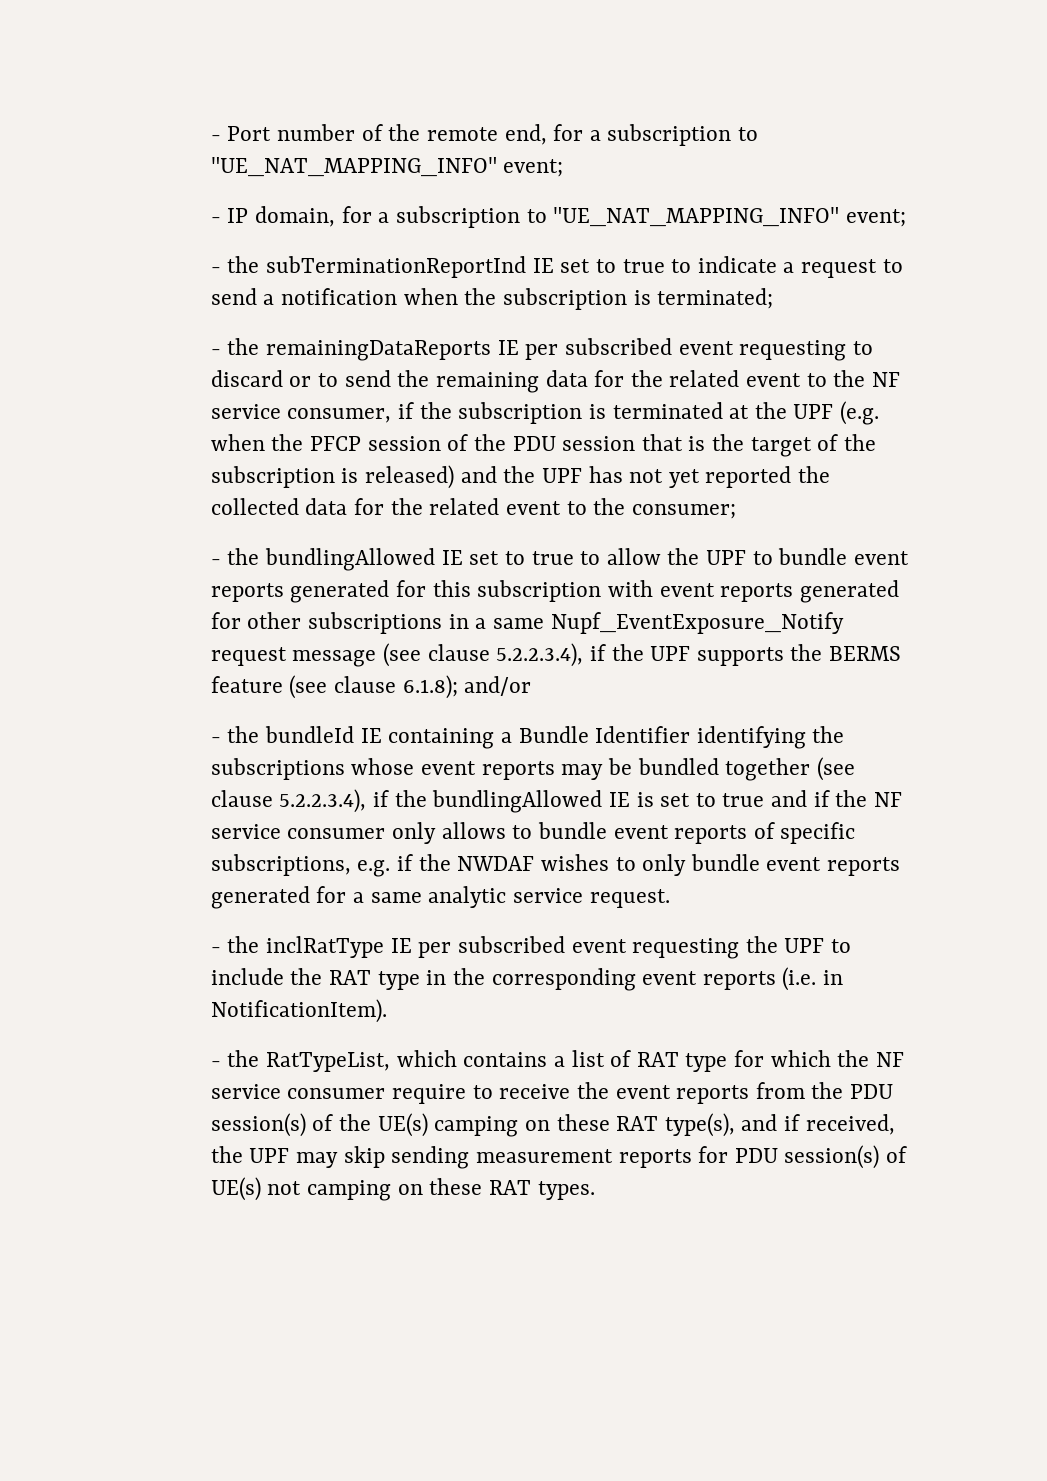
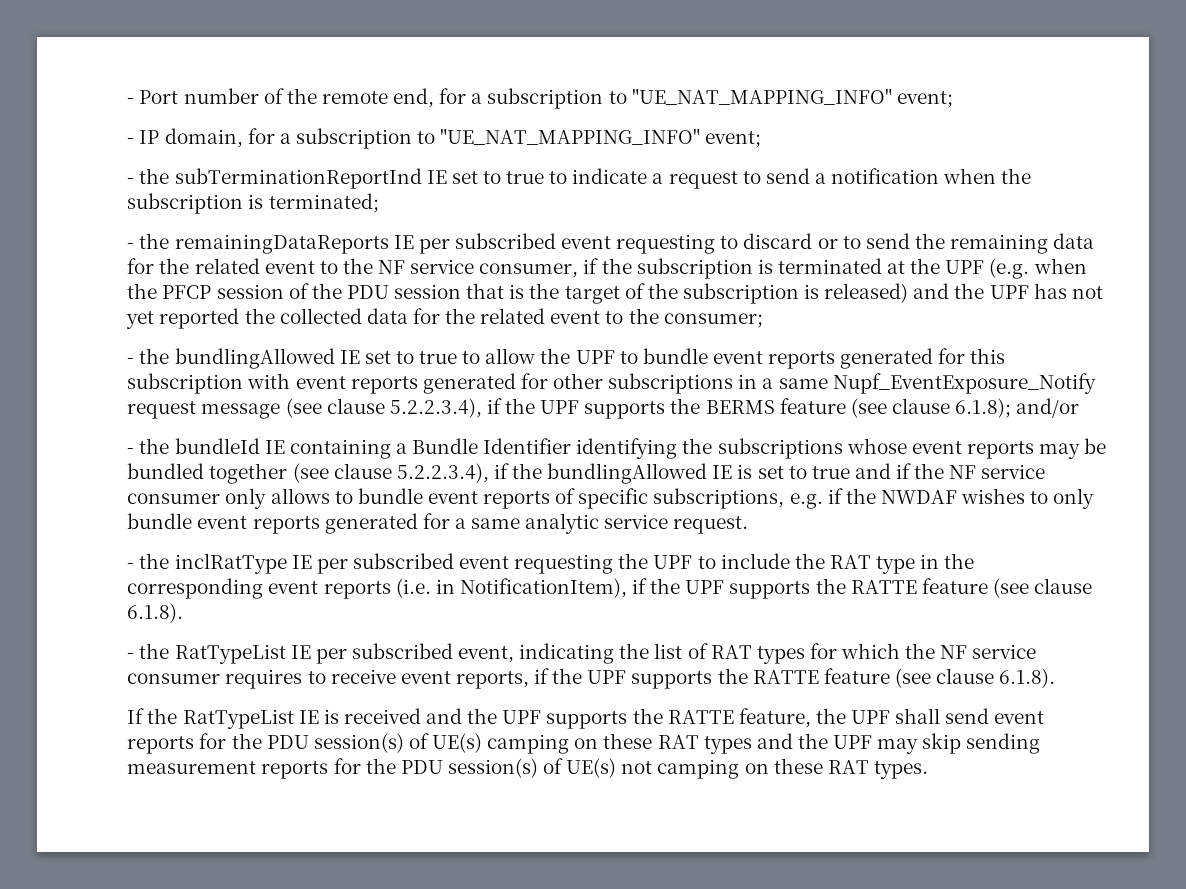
[210,999,387,1023] [210,1050,565,1072] NotificationItem). // - the RatTypeList, which contains a -> [459,578,1093,599] [127,603,184,623] [127,643,650,664] NotificationItem), if the UPF supports the RATTE feature (see clause 6.1.8). // - the RatTypeList IE per subscribed event, indicating the
[685,1053,728,1072] type -> [756,646,805,664] types
[392,1084,467,1104] require -> [225,669,303,689] requires
[576,1082,894,1104] [210,1113,372,1137] the event reports from the PDU session(s) of the -> [400,668,1056,689] [127,708,1045,729] [127,733,429,754] event reports, if the UPF supports the RATTE feature (see clause 6.1.8). // If the RatTypeList IE is received and the UPF supports the RATTE feature, the UPF shall send event reports for the PDU session(s) of
[664,1113,895,1137] type(s), and if received, -> [703,733,793,754] types and
(729, 1154) none -> [365,758,396,774] the

